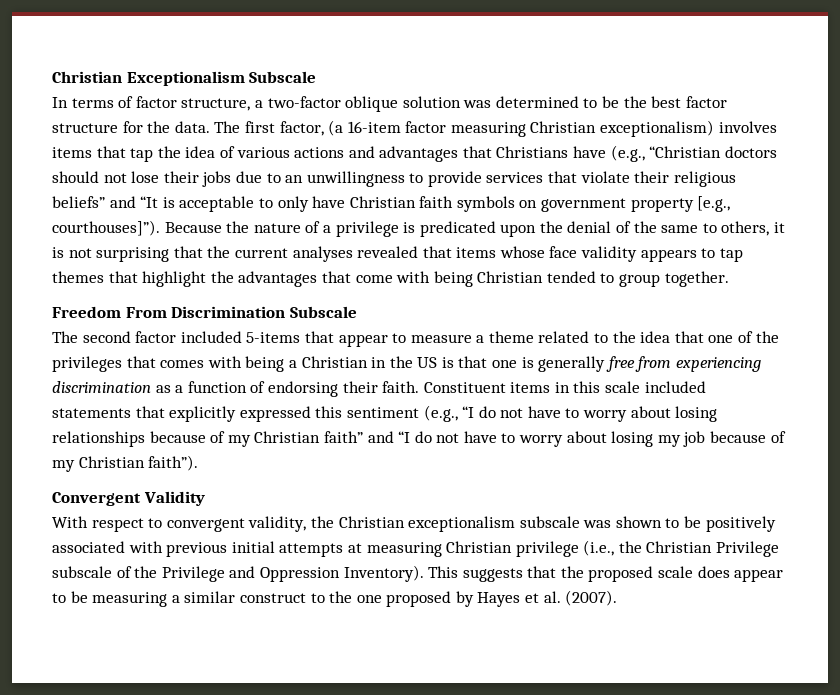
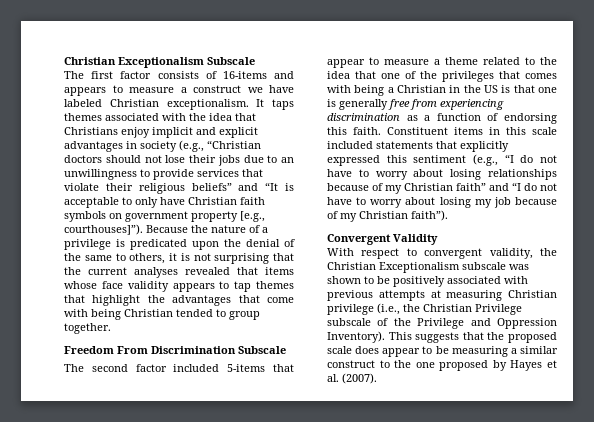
[52,96,727,112] [52,120,777,137] [52,146,607,162] In terms of factor structure, a two-factor oblique solution was determined to be the best factor structure for the data. The first factor, (a 16-item factor measuring Christian exceptionalism) involves items that tap the idea of various actions and advantages that Christians have -> [64,71,294,79] [64,85,294,96] [64,99,294,110] [64,113,256,121] [64,127,258,138] [64,141,177,152] The first factor consists of 16-items and appears to measure a construct we have labeled Christian exceptionalism. It taps themes associated with the idea that Christians enjoy implicit and explicit advantages in society
[342,381,378,393] their -> [327,127,347,135] this
[408,516,516,532] exceptionalism -> [379,262,460,273] Exceptionalism
[231,541,275,553] initial -> (373, 295) none

